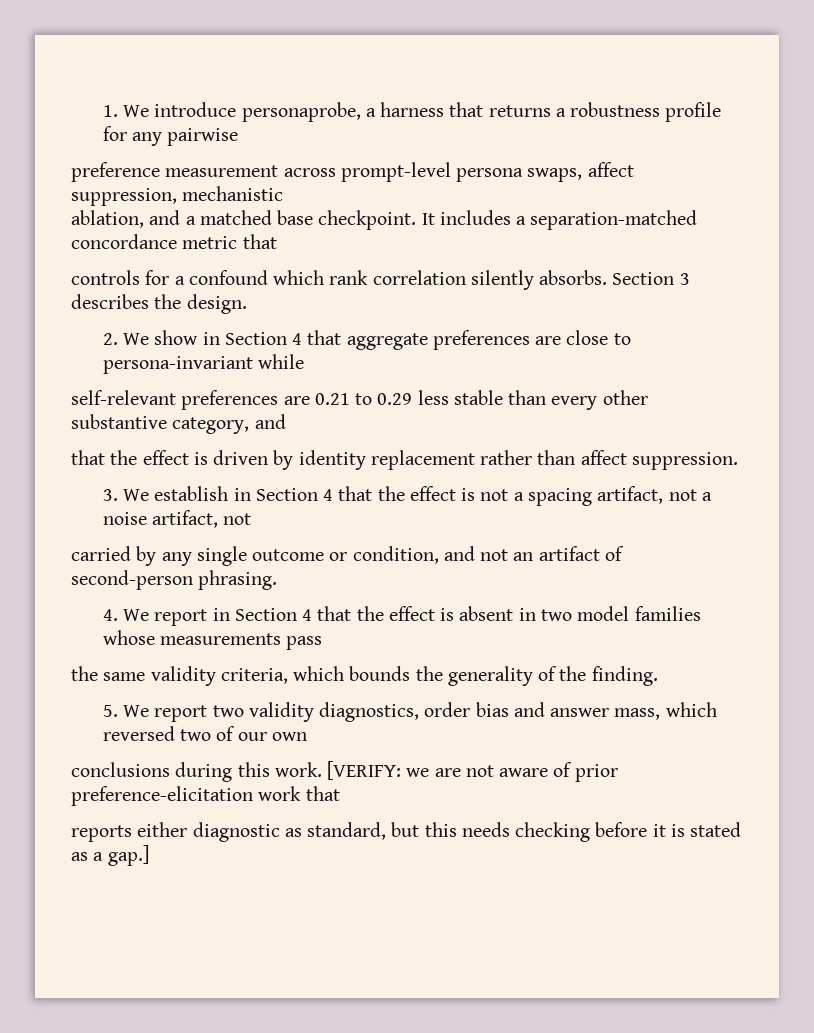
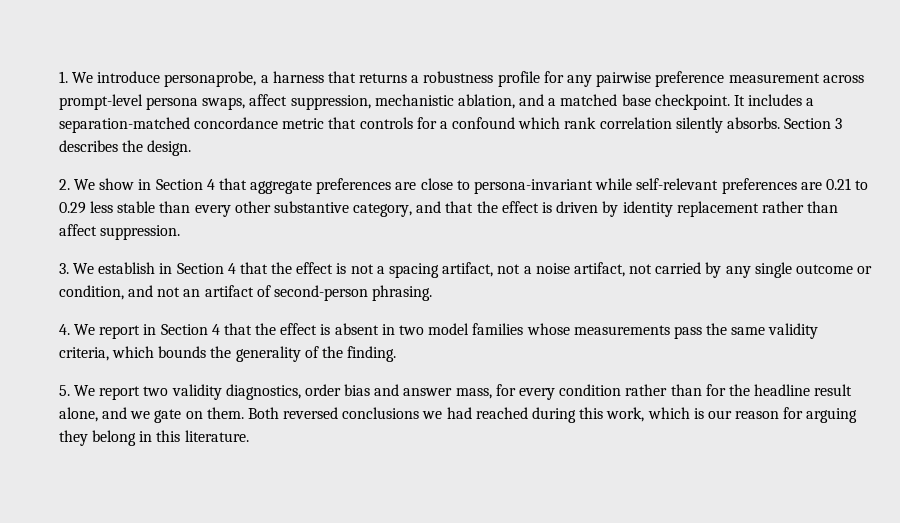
(239, 137) // -> (652, 79) none
(284, 193) // -> (454, 100) none
(277, 241) // -> (357, 123) none
(305, 361) // -> (633, 184) none
(286, 421) // -> (442, 207) none
(252, 519) // -> (653, 269) none
(323, 643) // -> (702, 332) none
[665,702,717,717] [102,726,307,741] [71,761,618,782] [71,786,340,806] [71,822,742,842] [71,845,149,866] which reversed two of our own // conclusions during this work. [VERIFY: we are not aware of prior preference-elicitation work that // reports either diagnostic as standard, but this needs checking before it is stated as a gap.] -> [495,384,853,400] [58,407,858,423] [58,430,249,446] for every condition rather than for the headline result alone, and we gate on them. Both reversed conclusions we had reached during this work, which is our reason for arguing they belong in this literature.

